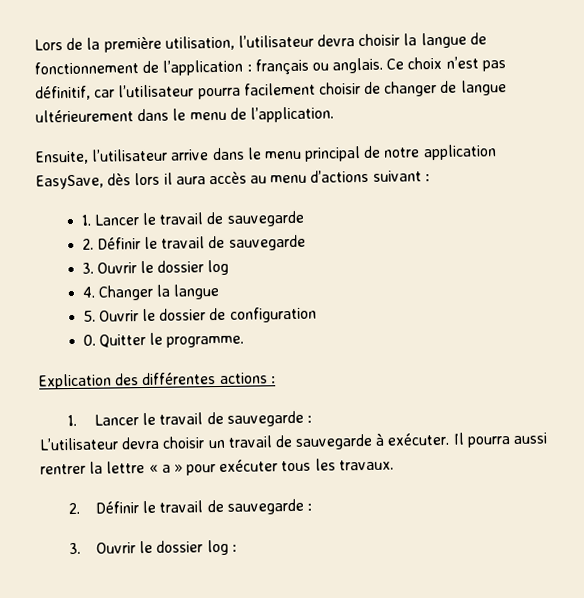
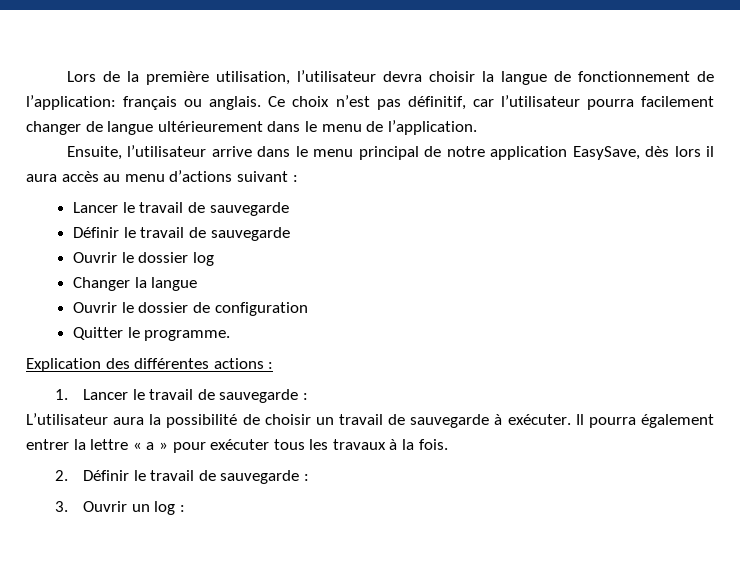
[162,59,252,76] l’application : -> [26,95,116,110] l’application:
[318,81,382,95] choisir de -> (714, 101) none
[80,214,91,226] 1. -> (298, 178) none
[81,238,94,250] 2. -> (289, 209) none
[81,262,94,274] 3. -> (290, 234) none
[81,286,95,298] 4. -> (215, 259) none
[82,310,96,322] 5. -> (198, 284) none
[82,334,96,346] 0. -> (308, 309) none
[121,436,161,450] devra -> [113,414,260,428] aura la possibilité de
[513,432,548,444] [40,463,86,475] aussi rentrer -> [641,414,714,428] [26,439,69,450] également entrer
[338,459,394,471] travaux. -> [332,439,448,450] travaux à la fois.
[139,540,204,554] le dossier -> [131,504,150,512] un

